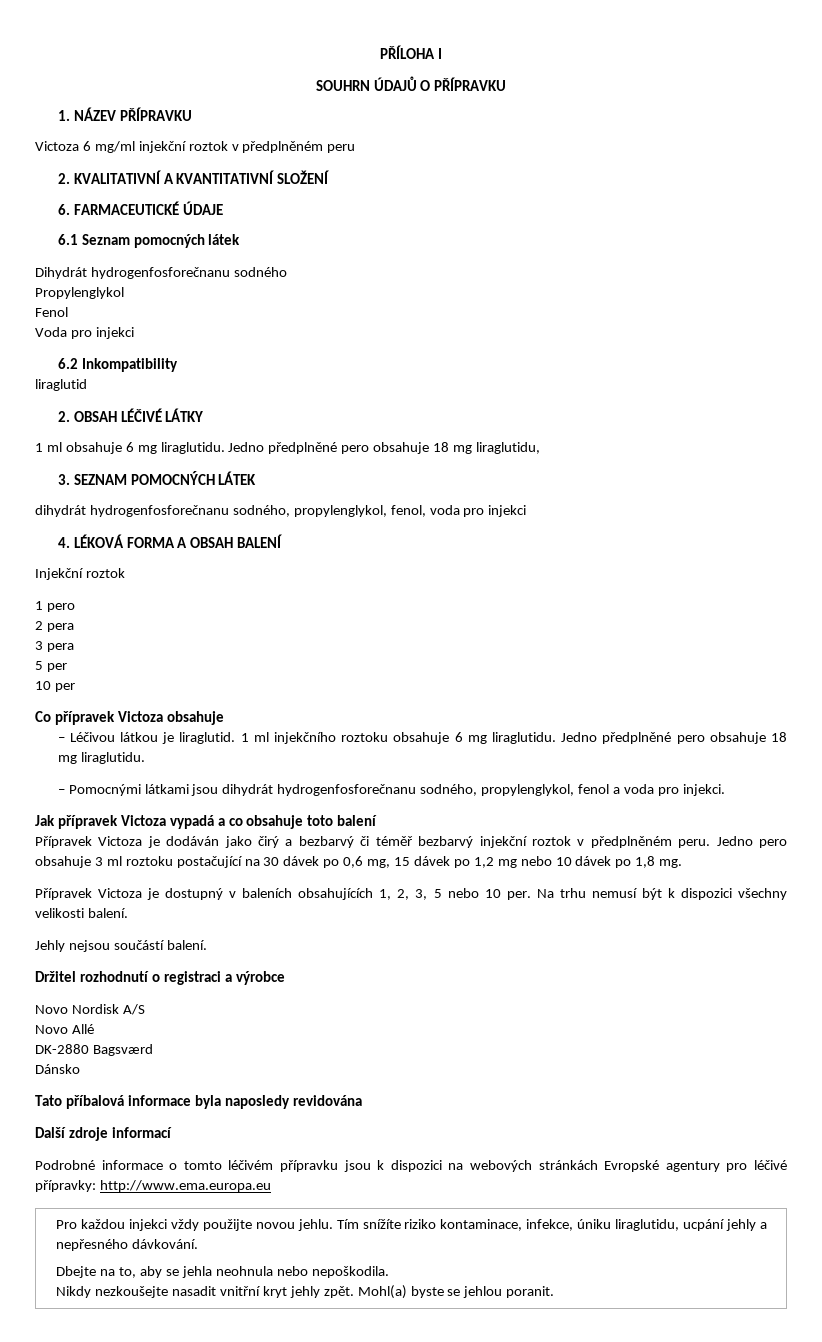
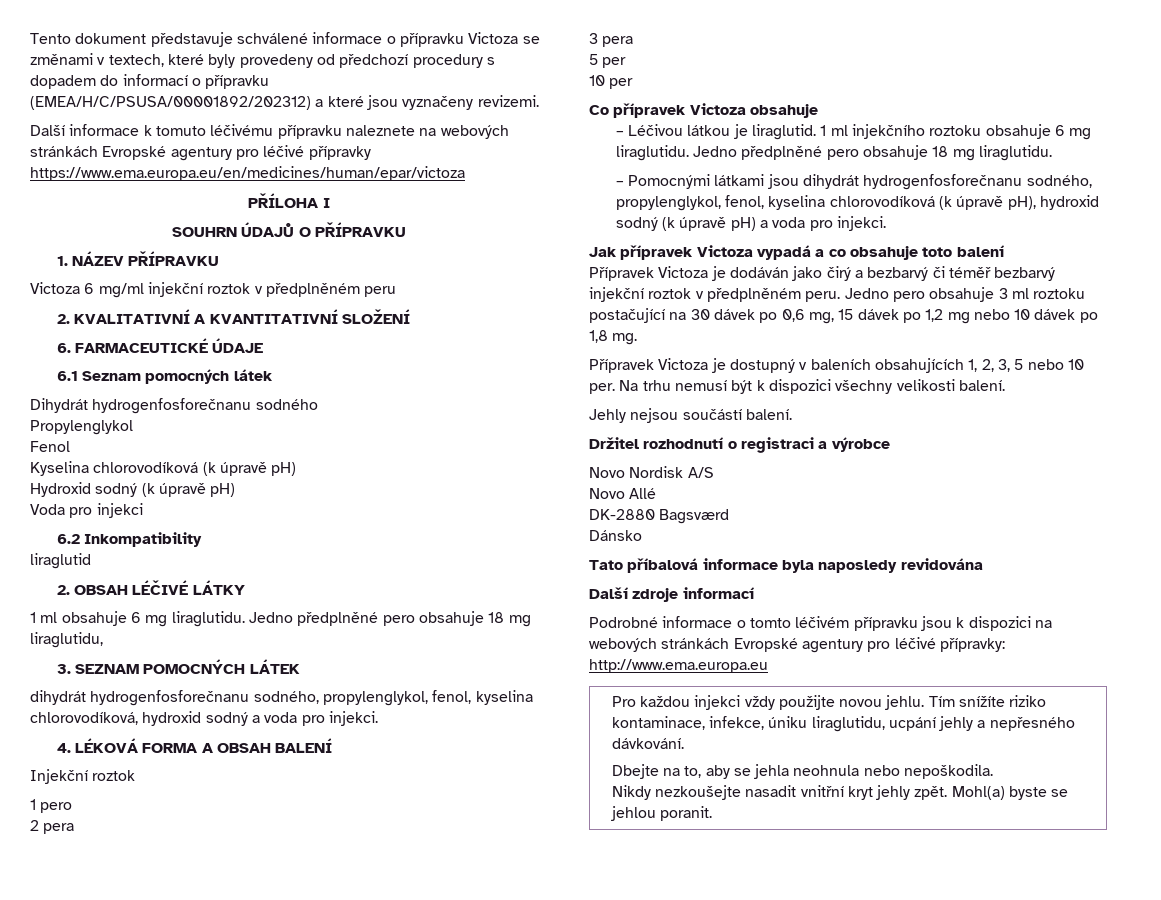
(380, 52) none -> [30,32,540,47] [30,53,495,68] [30,74,270,89] [30,95,539,110] [30,124,509,139] [30,145,371,161] [30,166,465,181] Tento dokument představuje schválené informace o přípravku Victoza se změnami v textech, které byly provedeny od předchozí procedury s dopadem do informací o přípravku (EMEA/H/C/PSUSA/00001892/202312) a které jsou vyznačeny revizemi. // Další informace k tomuto léčivému přípravku naleznete na webových stránkách Evropské agentury pro léčivé přípravky https://www.ema.europa.eu/en/medicines/human/epar/victoza //
(68, 312) none -> [30,461,297,476] [30,482,236,497] // Kyselina chlorovodíková (k úpravě pH) // Hydroxid sodný (k úpravě pH)
[429,505,527,517] voda pro injekci -> [475,690,533,705] [30,711,378,726] kyselina chlorovodíková, hydroxid sodný a voda pro injekci.
[578,784,610,794] fenol -> [725,195,1100,210] [615,217,756,231] fenol, kyselina chlorovodíková (k úpravě pH), hydroxid sodný (k úpravě pH)

